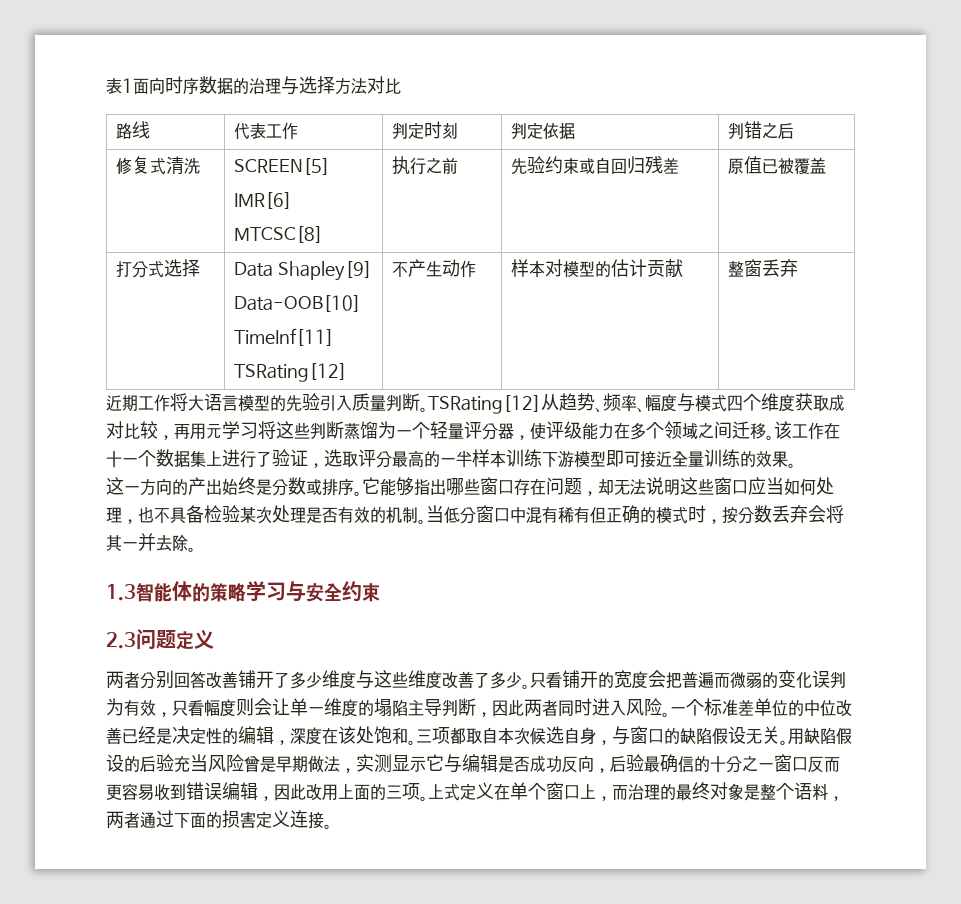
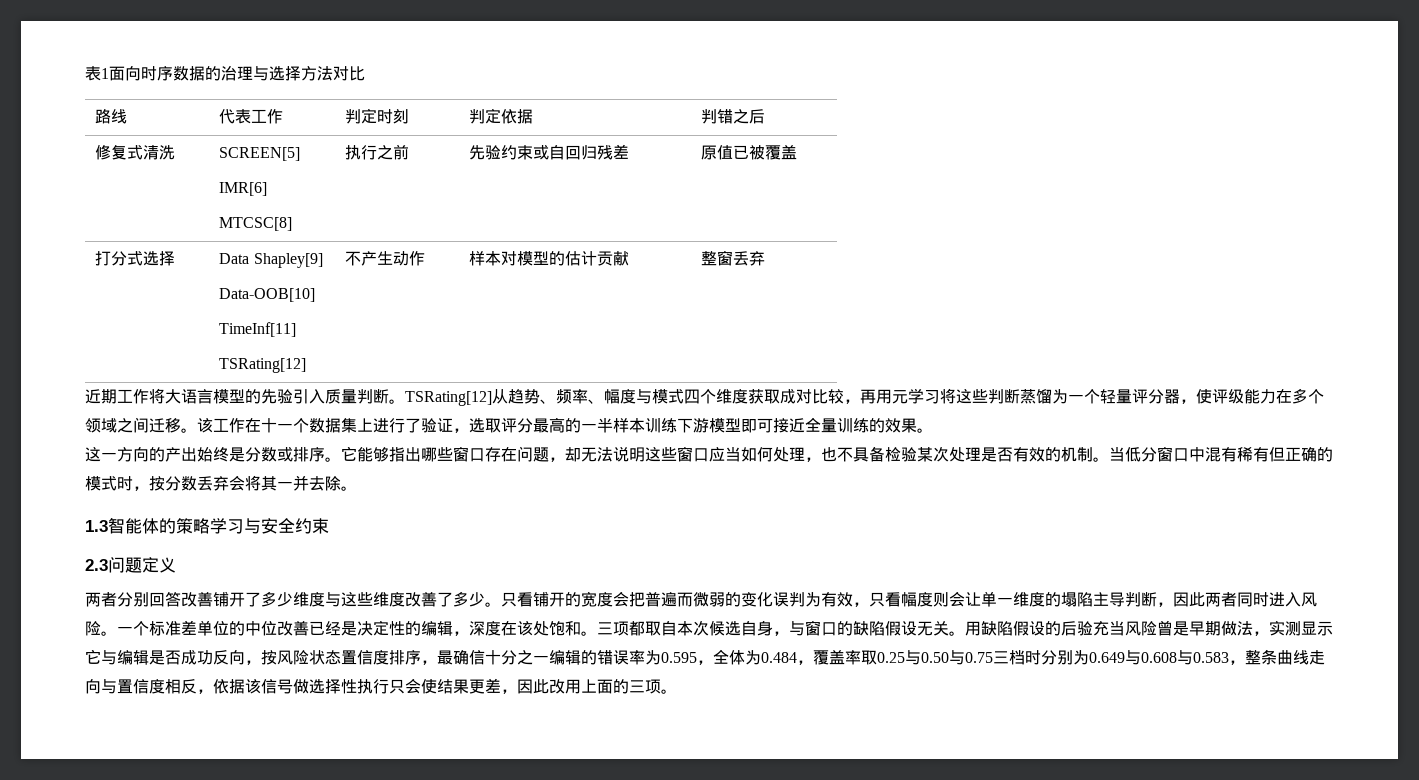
[610,754,840,773] [106,782,258,801] 后验最确信的十分之一窗口反而更容易收到错误编辑 -> [261,649,1325,665] [85,678,501,694] 按风险状态置信度排序，最确信十分之一编辑的错误率为0.595，全体为0.484，覆盖率取0.25与0.50与0.75三档时分别为0.649与0.608与0.583，整条曲线走向与置信度相反，依据该信号做选择性执行只会使结果更差
[428,782,844,801] [106,810,332,829] 上式定义在单个窗口上，而治理的最终对象是整个语料，两者通过下面的损害定义连接。 -> (677, 691) none

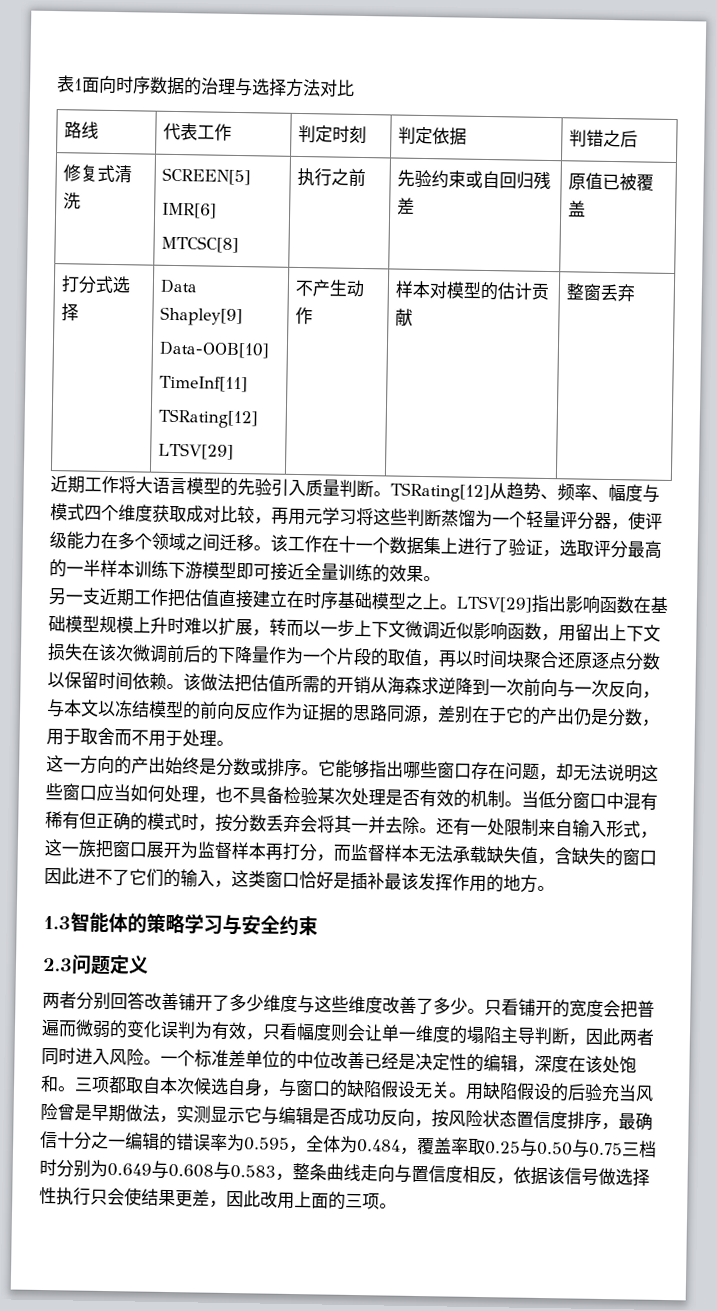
(307, 365) none -> [158,442,235,460] // LTSV[29]
(933, 430) none -> [48,587,668,614] [48,615,661,642] [47,643,661,671] [47,671,660,699] [46,699,660,727] [46,727,234,747] // 另一支近期工作把估值直接建立在时序基础模型之上。LTSV[29]指出影响函数在基础模型规模上升时难以扩展，转而以一步上下文微调近似影响函数，用留出上下文损失在该次微调前后的下降量作为一个片段的取值，再以时间块聚合还原逐点分数以保留时间依赖。该做法把估值所需的开销从海森求逆降到一次前向与一次反向，与本文以冻结模型的前向反应作为证据的思路同源，差别在于它的产出仍是分数，用于取舍而不用于处理。
(357, 488) none -> [436,817,658,839] [44,838,657,867] [44,867,555,893] 还有一处限制来自输入形式，这一族把窗口展开为监督样本再打分，而监督样本无法承载缺失值，含缺失的窗口因此进不了它们的输入，这类窗口恰好是插补最该发挥作用的地方。

